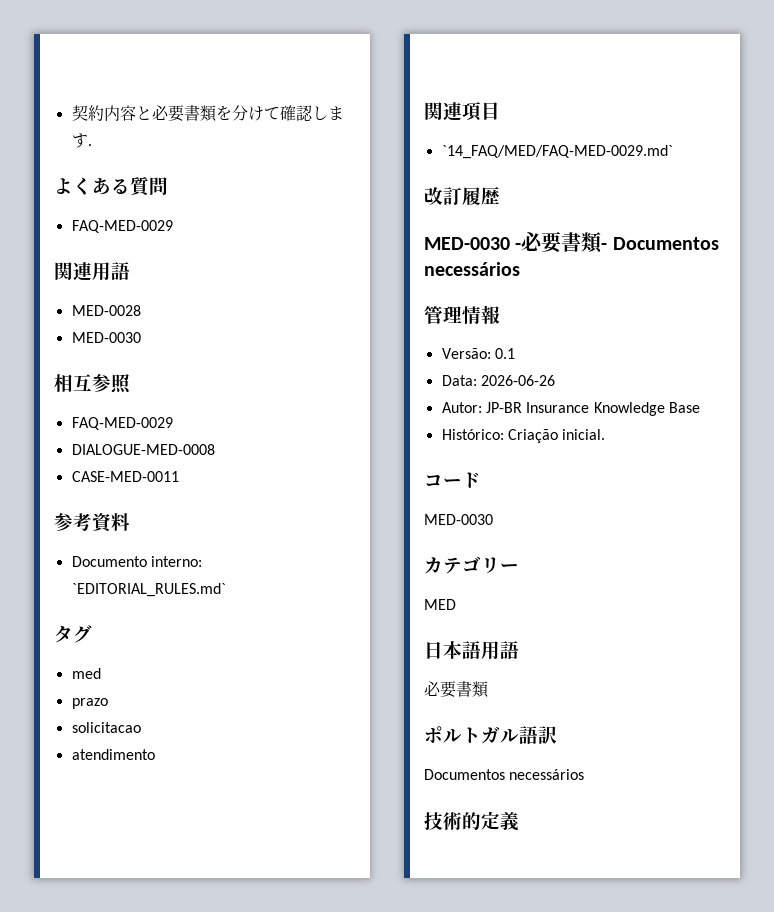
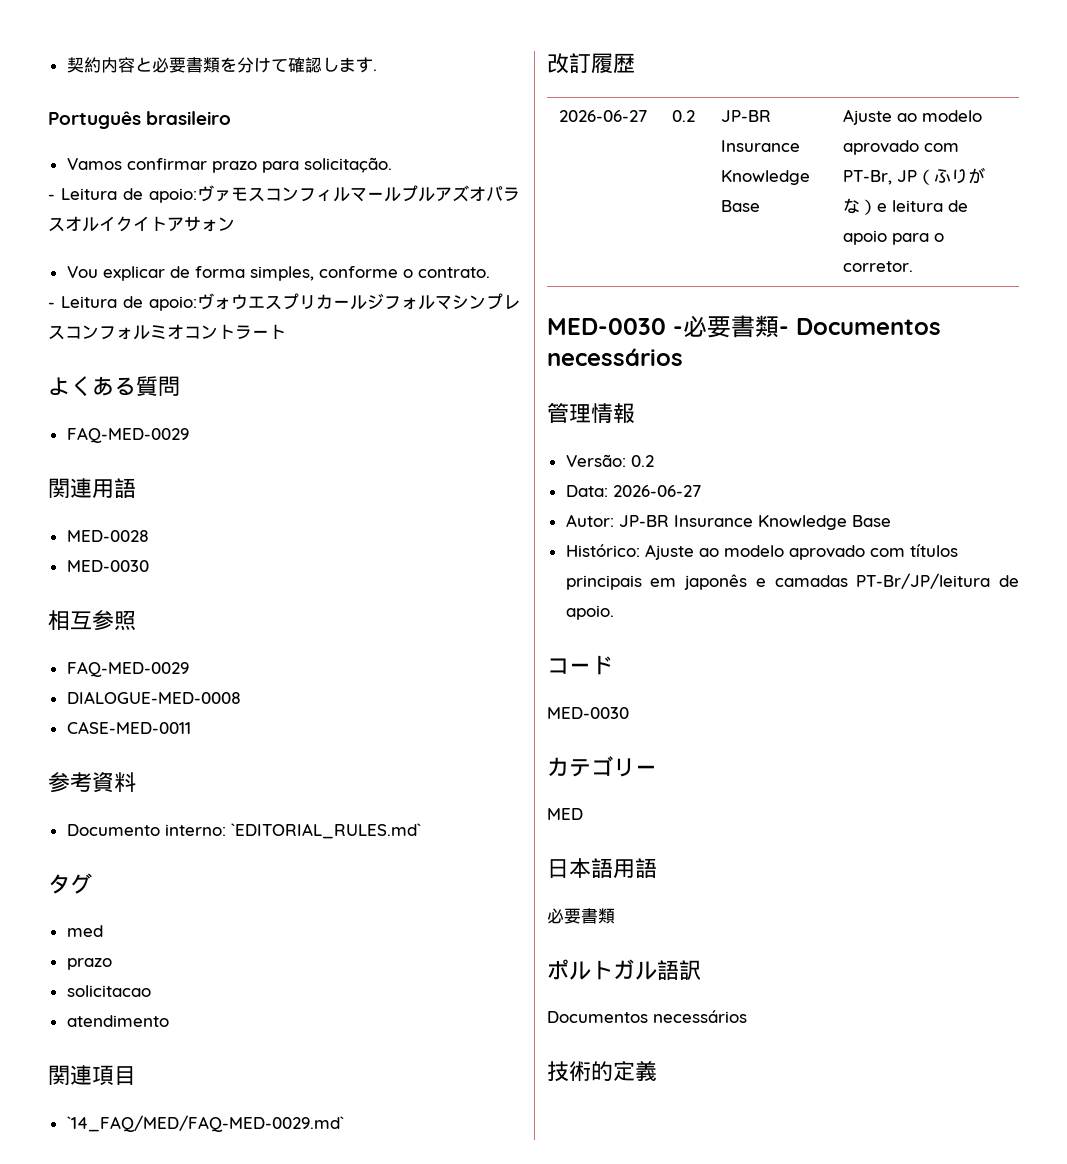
(92, 145) none -> [48,111,232,129] [66,157,392,173] [48,185,520,203] [48,216,235,232] [66,266,490,281] [48,293,520,311] [48,324,286,340] // Português brasileiro // Vamos confirmar prazo para solicitação. // - Leitura de apoio:ヴァモスコンフィルマールプルアズオパラスオルイクイトアサォン // Vou explicar de forma simples, conforme o contrato. // - Leitura de apoio:ヴォウエスプリカールジフォルマシンプレスコンフォルミオコントラート
(500, 196) none -> [559,110,648,122] [672,110,696,122] [721,110,772,122] [721,140,801,152] [721,170,811,185] [721,200,761,212] [843,109,983,125] [843,140,960,155] [843,167,986,185] [843,198,969,215] [843,230,945,245] [843,261,914,272] // 2026-06-27 | 0.2 | JP-BR Insurance Knowledge Base | Ajuste ao modelo aprovado com PT-Br, JP（ふりがな）e leitura de apoio para o corretor.
[494,348,515,359] 0.1 -> [630,455,654,467] 0.2
[480,375,555,386] 2026-06-26 -> [612,485,701,497] 2026-06-27
[507,429,606,443] Criação inicial. -> [644,544,958,560] [565,573,1020,590] [565,605,614,620] Ajuste ao modelo aprovado com títulos principais em japonês e camadas PT-Br/JP/leitura de apoio.

